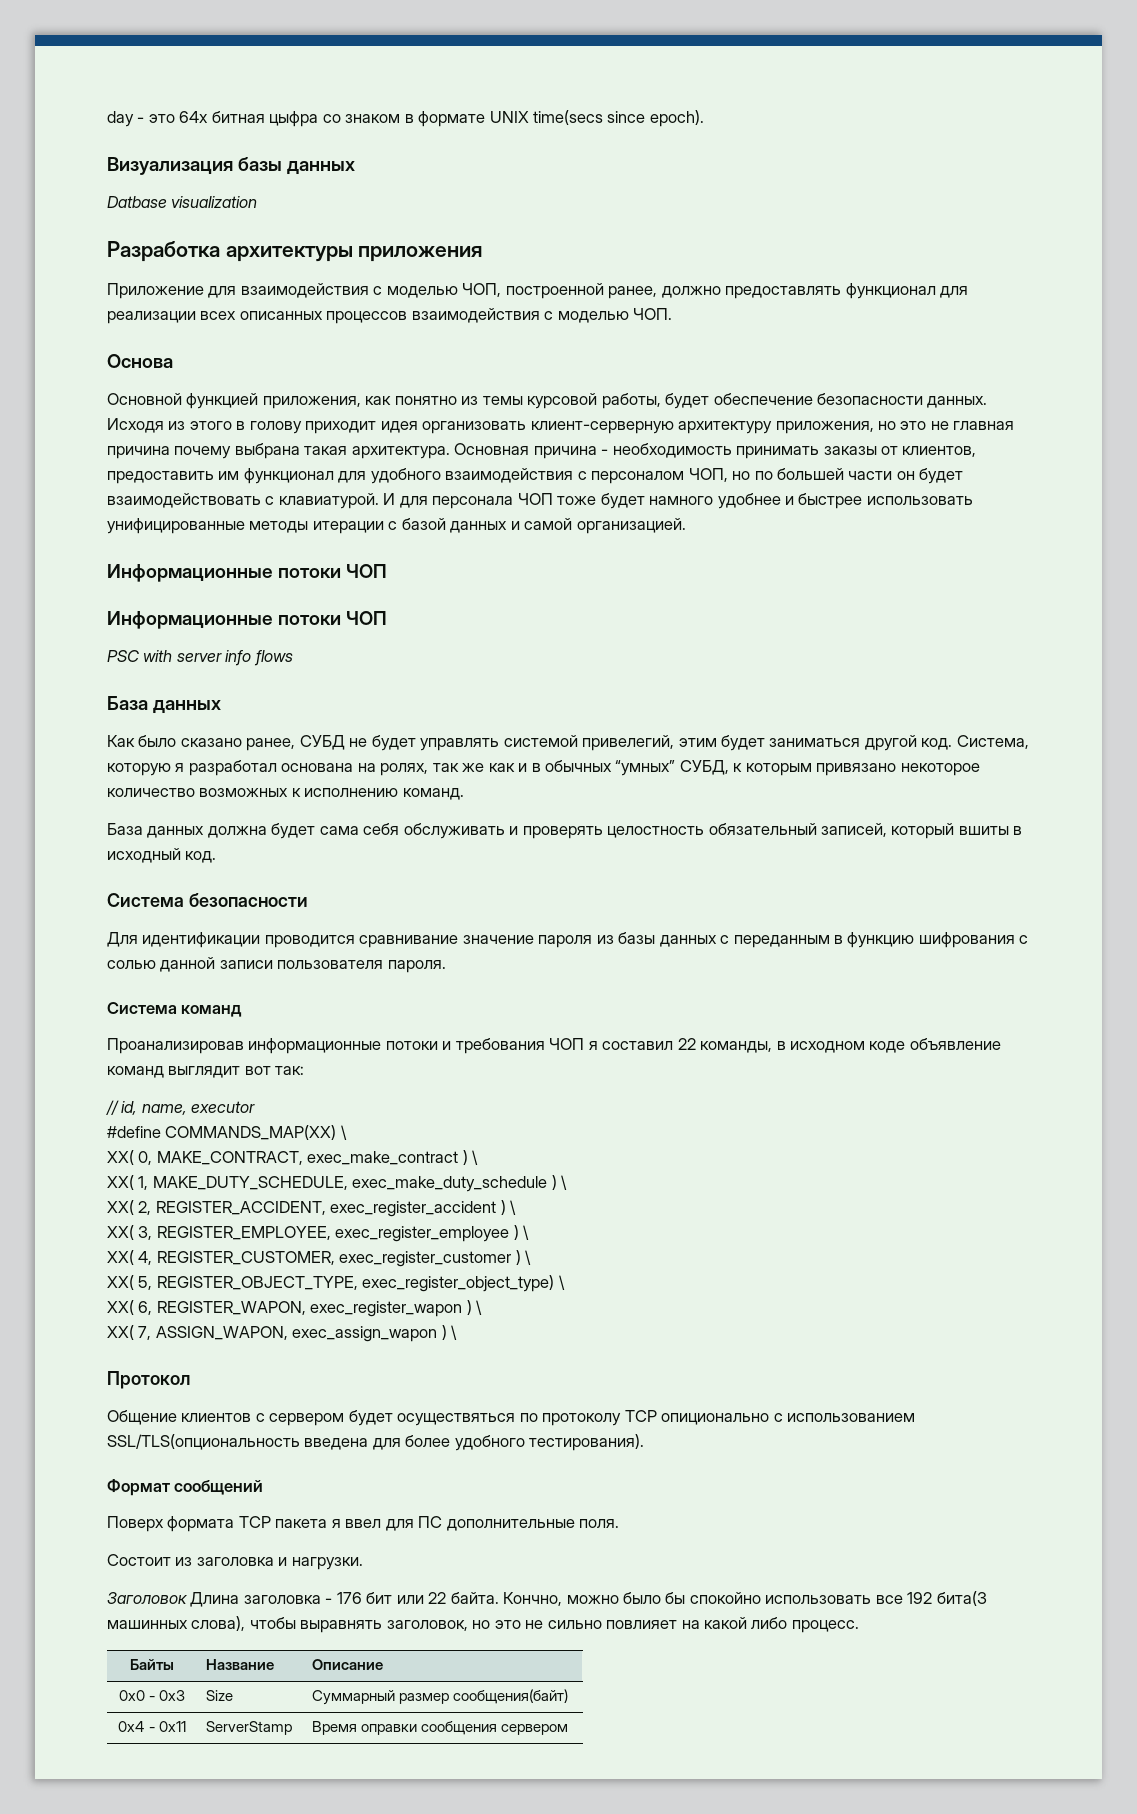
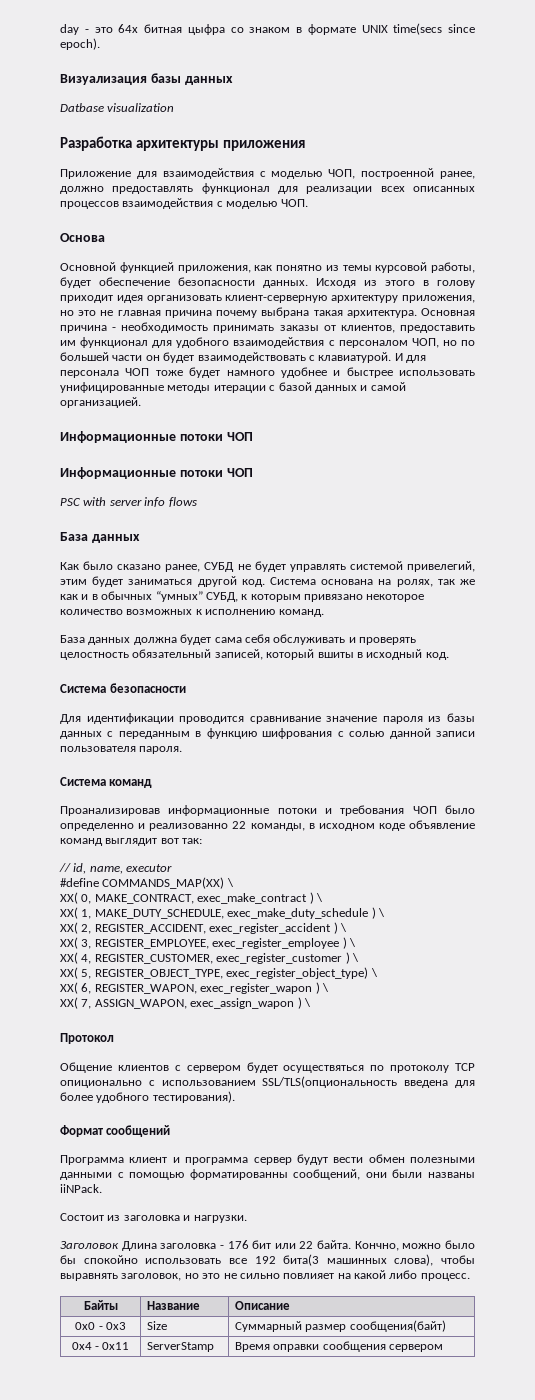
[956,735,1029,749] [107,760,277,776] Система, которую я разработал -> [270,577,316,585] Система
[588,1041,674,1050] я составил -> [444,805,475,814] [60,823,229,831] было определенно и реализованно
[107,1516,620,1532] Поверх формата TCP пакета я ввел для ПС дополнительные поля. -> [60,1154,475,1165] [60,1169,475,1180] [60,1184,102,1193] Программа клиент и программа сервер будут вести обмен полезными данными с помощью форматированны сообщений, они были названы iiNPack.

